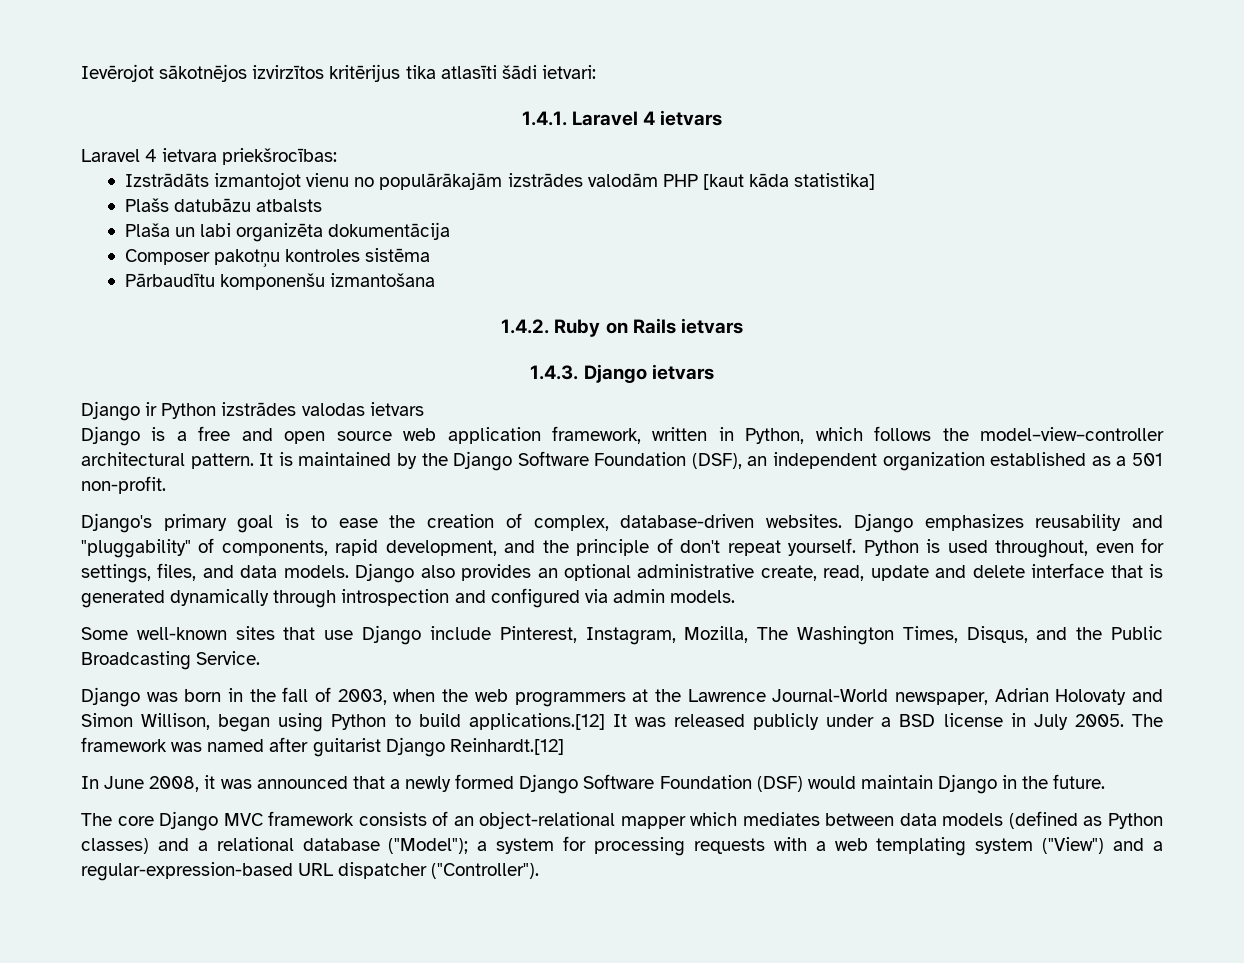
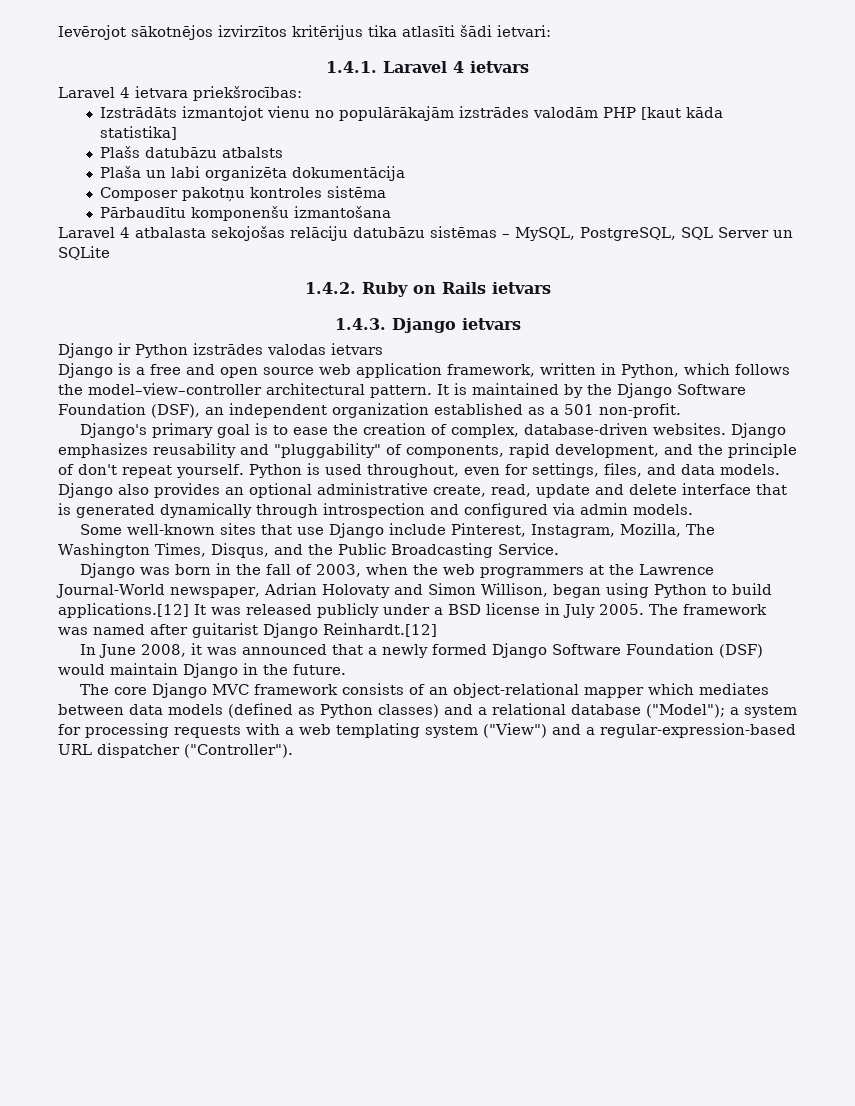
(436, 280) none -> [58,226,793,241] [58,246,110,260] // Laravel 4 atbalasta sekojošas relāciju datubāzu sistēmas – MySQL, PostgreSQL, SQL Server un SQLite

